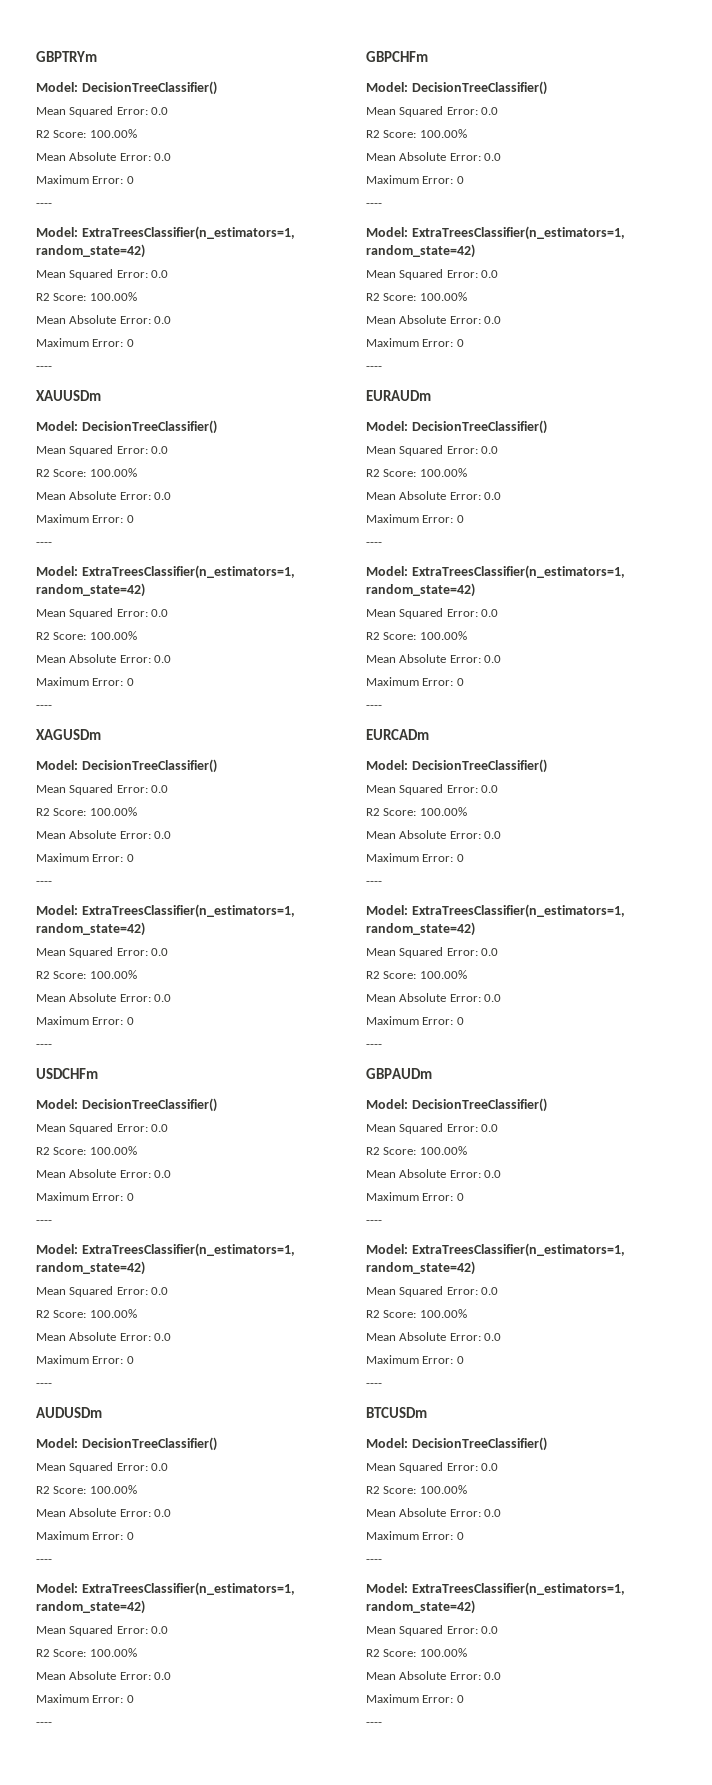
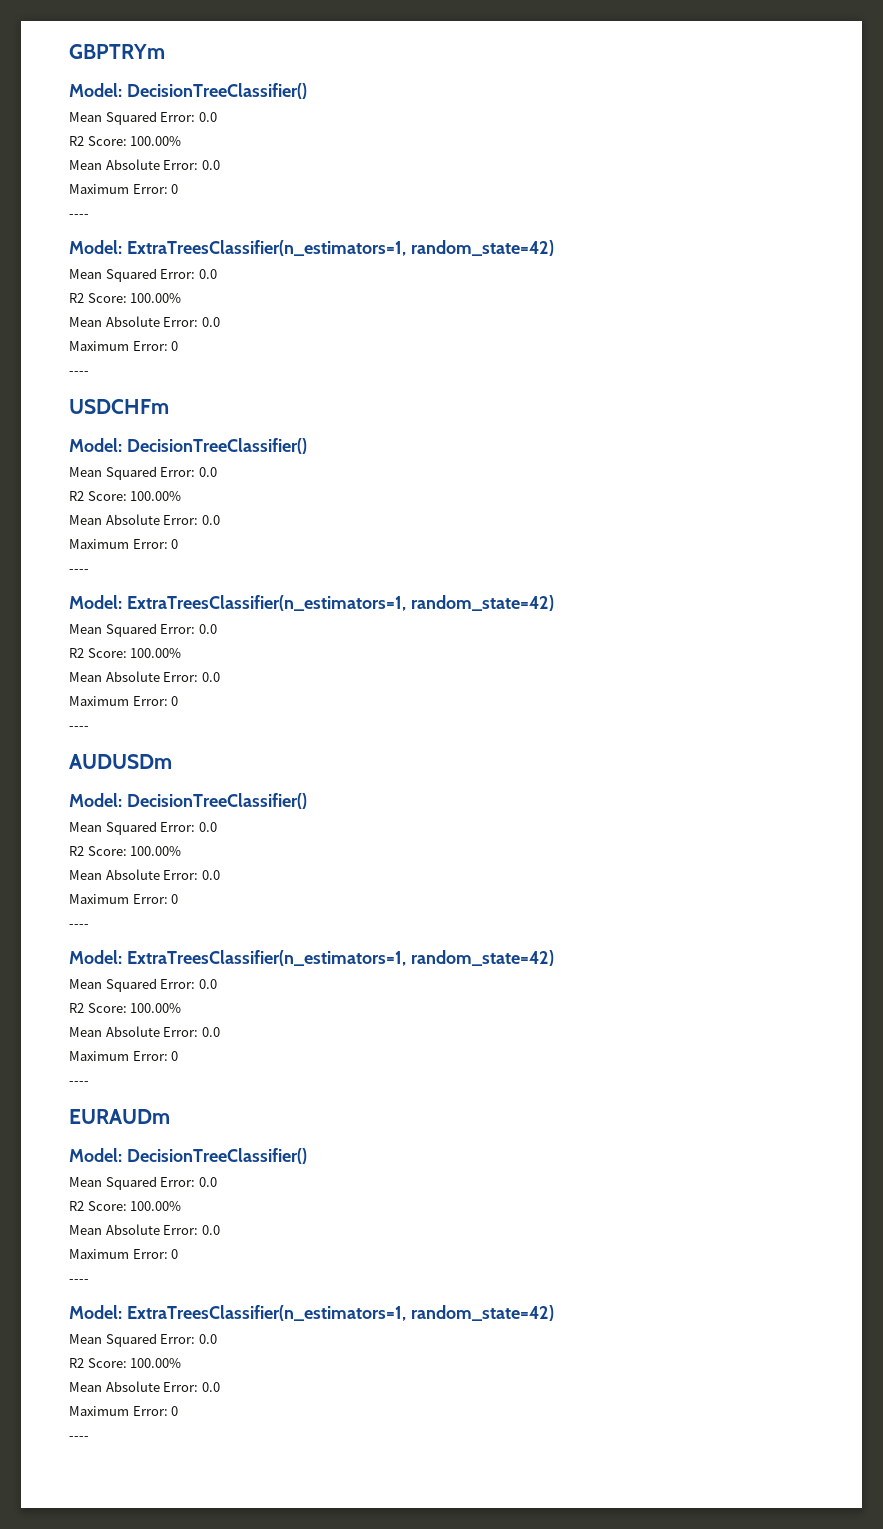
[36,390,101,401] [36,420,217,434] [36,445,169,456] [36,468,137,477] [36,491,172,500] [36,514,134,523] [36,542,52,546] [36,565,295,579] [36,583,145,597] [36,608,169,619] [36,631,137,640] [36,654,172,663] [36,677,134,686] [36,705,52,709] [36,729,101,740] [36,759,217,773] [36,784,169,795] [36,807,137,816] [36,830,172,839] [36,853,134,862] [36,881,52,885] [36,904,295,918] [36,922,145,936] [36,947,169,958] [36,970,137,979] [36,993,172,1002] [36,1016,134,1025] [36,1044,52,1048] // XAUUSDm // Model: DecisionTreeClassifier() // Mean Squared Error: 0.0 // R2 Score: 100.00% // Mean Absolute Error: 0.0 // Maximum Error: 0 // ---- // Model: ExtraTreesClassifier(n_estimators=1, random_state=42) // Mean Squared Error: 0.0 // R2 Score: 100.00% // Mean Absolute Error: 0.0 // Maximum Error: 0 // ---- // XAGUSDm // Model: DecisionTreeClassifier() // Mean Squared Error: 0.0 // R2 Score: 100.00% // Mean Absolute Error: 0.0 // Maximum Error: 0 // ---- // Model: ExtraTreesClassifier(n_estimators=1, random_state=42) // Mean Squared Error: 0.0 // R2 Score: 100.00% // Mean Absolute Error: 0.0 // Maximum Error: 0 // ---- -> (89, 373) none
[366,51,428,62] [366,81,547,95] [366,106,499,117] [366,129,467,138] [366,152,502,161] [366,175,464,184] [366,203,382,207] [366,226,625,240] [366,244,475,258] [366,269,499,280] [366,292,467,301] [366,315,502,324] [366,338,464,347] [366,366,382,370] // GBPCHFm // Model: DecisionTreeClassifier() // Mean Squared Error: 0.0 // R2 Score: 100.00% // Mean Absolute Error: 0.0 // Maximum Error: 0 // ---- // Model: ExtraTreesClassifier(n_estimators=1, random_state=42) // Mean Squared Error: 0.0 // R2 Score: 100.00% // Mean Absolute Error: 0.0 // Maximum Error: 0 // ---- -> (89, 1083) none
[366,729,429,740] [366,759,547,773] [366,784,499,795] [366,807,467,816] [366,830,502,839] [366,853,464,862] [366,881,382,885] [366,904,625,918] [366,922,475,936] [366,947,499,958] [366,970,467,979] [366,993,502,1002] [366,1016,464,1025] [366,1044,382,1048] [366,1068,432,1079] [366,1098,547,1112] [366,1123,499,1134] [366,1146,467,1155] [366,1169,502,1178] [366,1192,464,1201] [366,1220,382,1224] [366,1243,625,1257] [366,1261,475,1275] [366,1286,499,1297] [366,1309,467,1318] [366,1332,502,1341] [366,1355,464,1364] [366,1383,382,1387] [366,1407,427,1418] [366,1437,547,1451] [366,1462,499,1473] [366,1485,467,1494] [366,1508,502,1517] [366,1531,464,1540] [366,1559,382,1563] [366,1582,625,1596] [366,1600,475,1614] [366,1625,499,1636] [366,1648,467,1657] [366,1671,502,1680] [366,1694,464,1703] [366,1722,382,1726] // EURCADm // Model: DecisionTreeClassifier() // Mean Squared Error: 0.0 // R2 Score: 100.00% // Mean Absolute Error: 0.0 // Maximum Error: 0 // ---- // Model: ExtraTreesClassifier(n_estimators=1, random_state=42) // Mean Squared Error: 0.0 // R2 Score: 100.00% // Mean Absolute Error: 0.0 // Maximum Error: 0 // ---- // GBPAUDm // Model: DecisionTreeClassifier() // Mean Squared Error: 0.0 // R2 Score: 100.00% // Mean Absolute Error: 0.0 // Maximum Error: 0 // ---- // Model: ExtraTreesClassifier(n_estimators=1, random_state=42) // Mean Squared Error: 0.0 // R2 Score: 100.00% // Mean Absolute Error: 0.0 // Maximum Error: 0 // ---- // BTCUSDm // Model: DecisionTreeClassifier() // Mean Squared Error: 0.0 // R2 Score: 100.00% // Mean Absolute Error: 0.0 // Maximum Error: 0 // ---- // Model: ExtraTreesClassifier(n_estimators=1, random_state=42) // Mean Squared Error: 0.0 // R2 Score: 100.00% // Mean Absolute Error: 0.0 // Maximum Error: 0 // ---- -> (89, 1438) none

